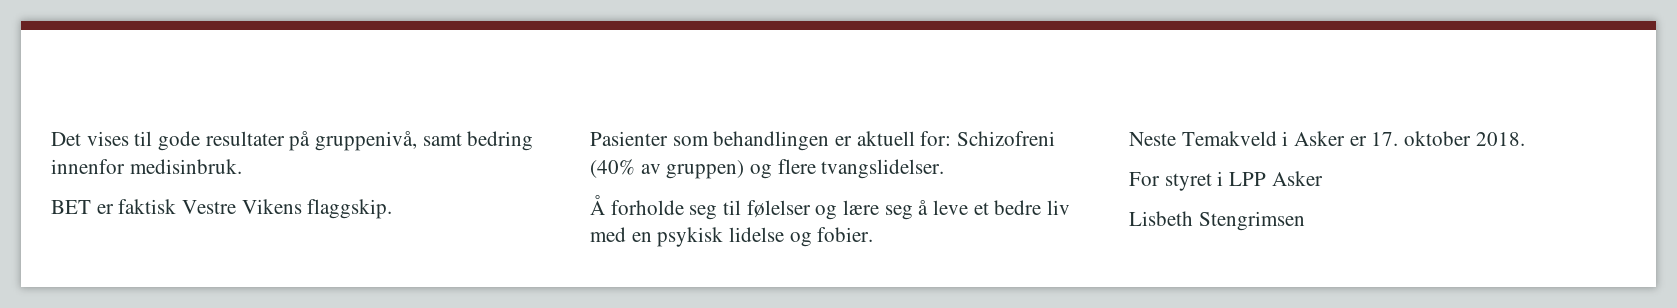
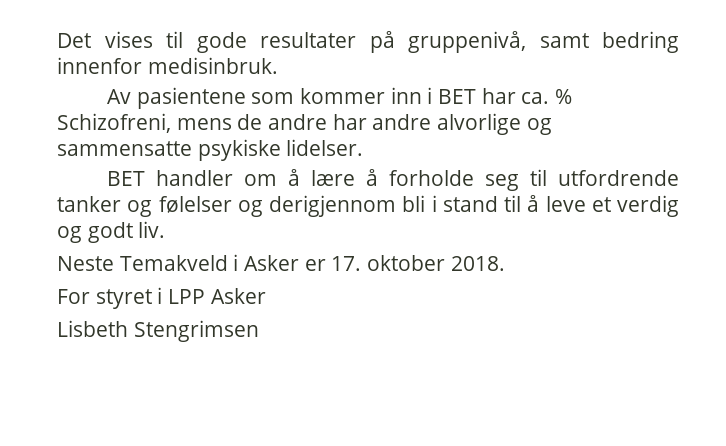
[51,199,393,219] [590,131,1056,151] [590,159,945,179] [590,195,1071,220] [590,227,874,247] BET er faktisk Vestre Vikens flaggskip. // Pasienter som behandlingen er aktuell for: Schizofreni (40% av gruppen) og flere tvangslidelser. // Å forholde seg til følelser og lære seg å leve et bedre liv med en psykisk lidelse og fobier. -> [107,87,573,109] [57,113,552,135] [57,139,364,161] [107,169,680,191] [57,195,679,217] [57,221,166,243] Av pasientene som kommer inn i BET har ca. % Schizofreni, mens de andre har andre alvorlige og sammensatte psykiske lidelser. // BET handler om å lære å forholde seg til utfordrende tanker og følelser og derigjennom bli i stand til å leve et verdig og godt liv.

